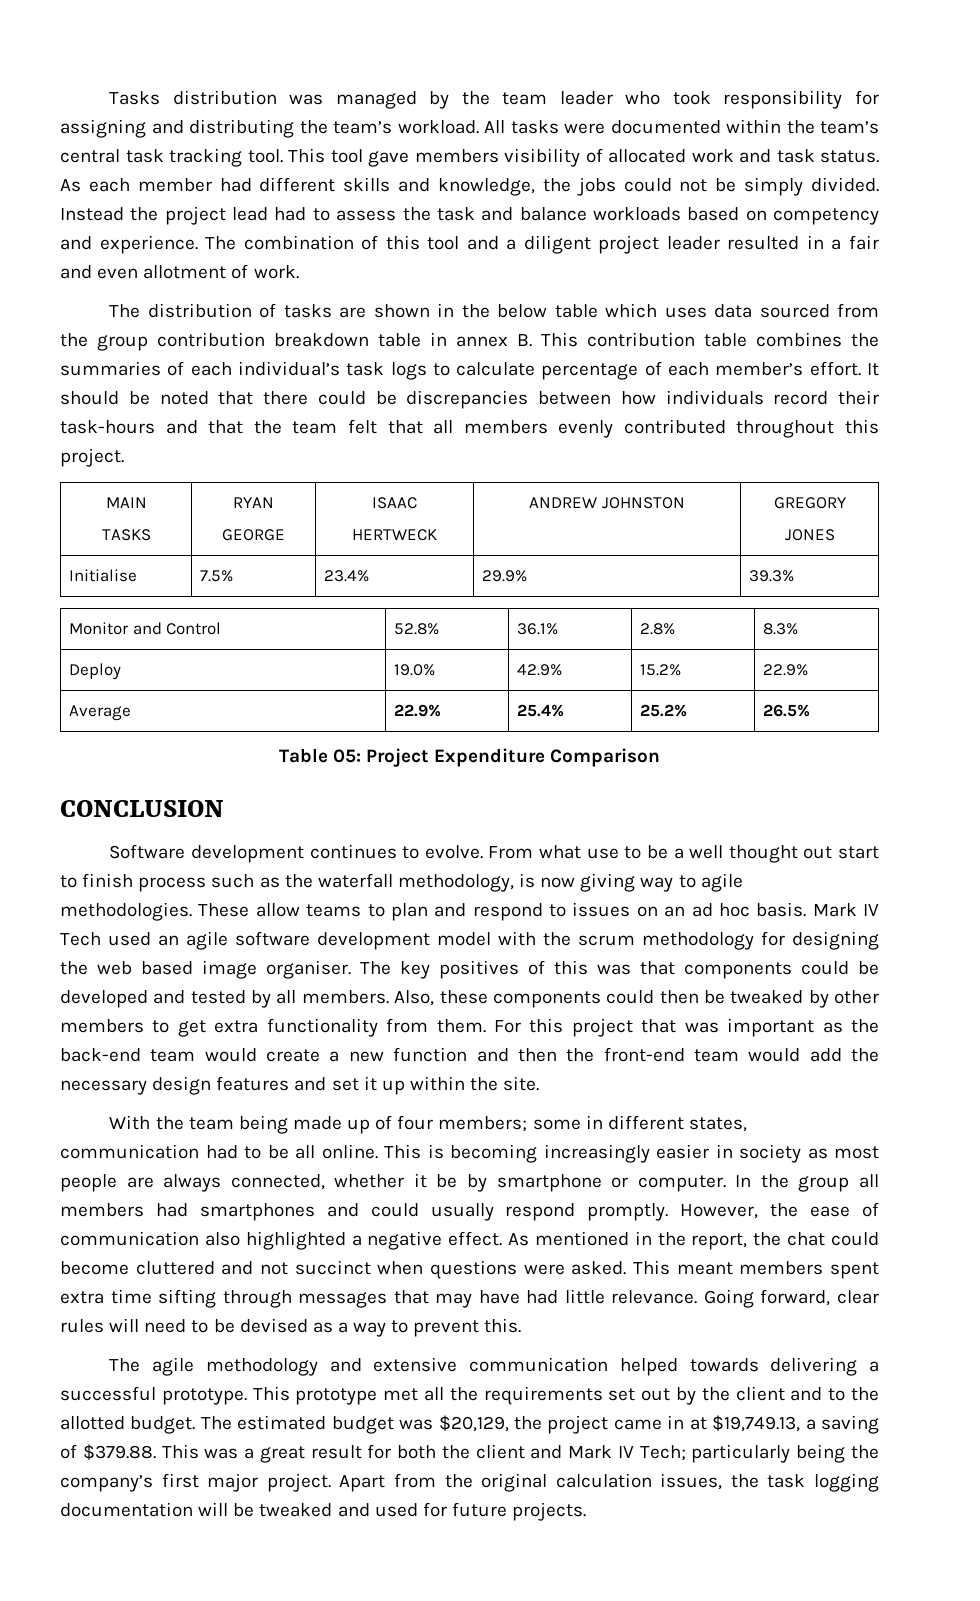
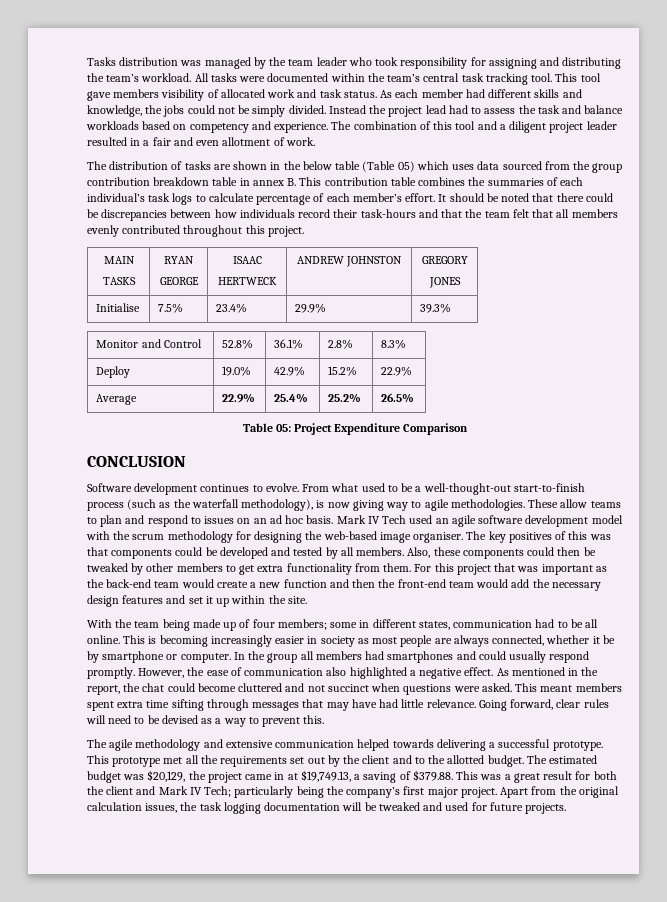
(598, 311) none -> [362,161,415,172] (Table 05)
[586,848,619,859] use -> [361,483,385,492] used
[689,845,879,863] [60,873,255,892] well thought out start to finish process such -> [423,483,585,495] [87,499,157,511] well-thought-out start-to-finish process (such
[397,874,514,892] methodology, -> [241,499,314,511] methodology),
[97,961,193,975] web based -> [323,531,377,540] web-based

